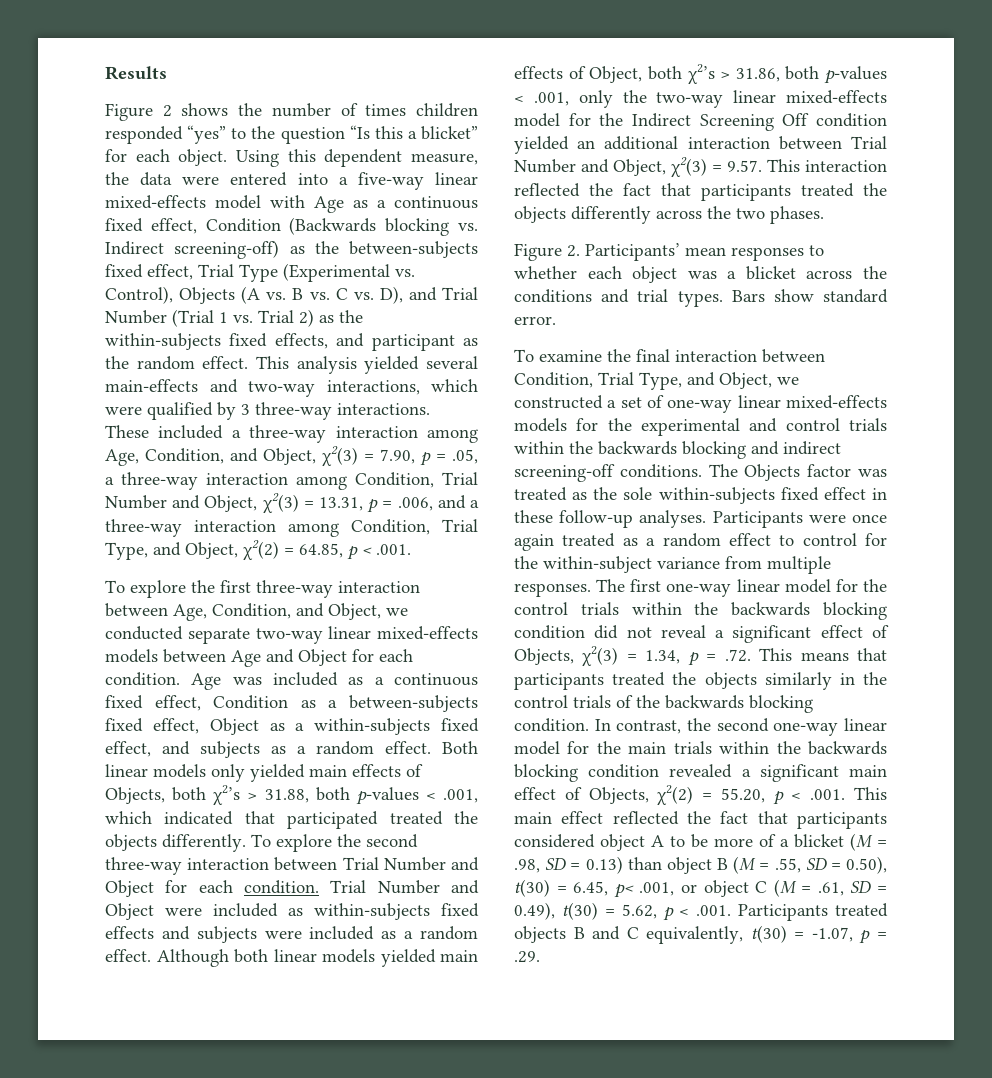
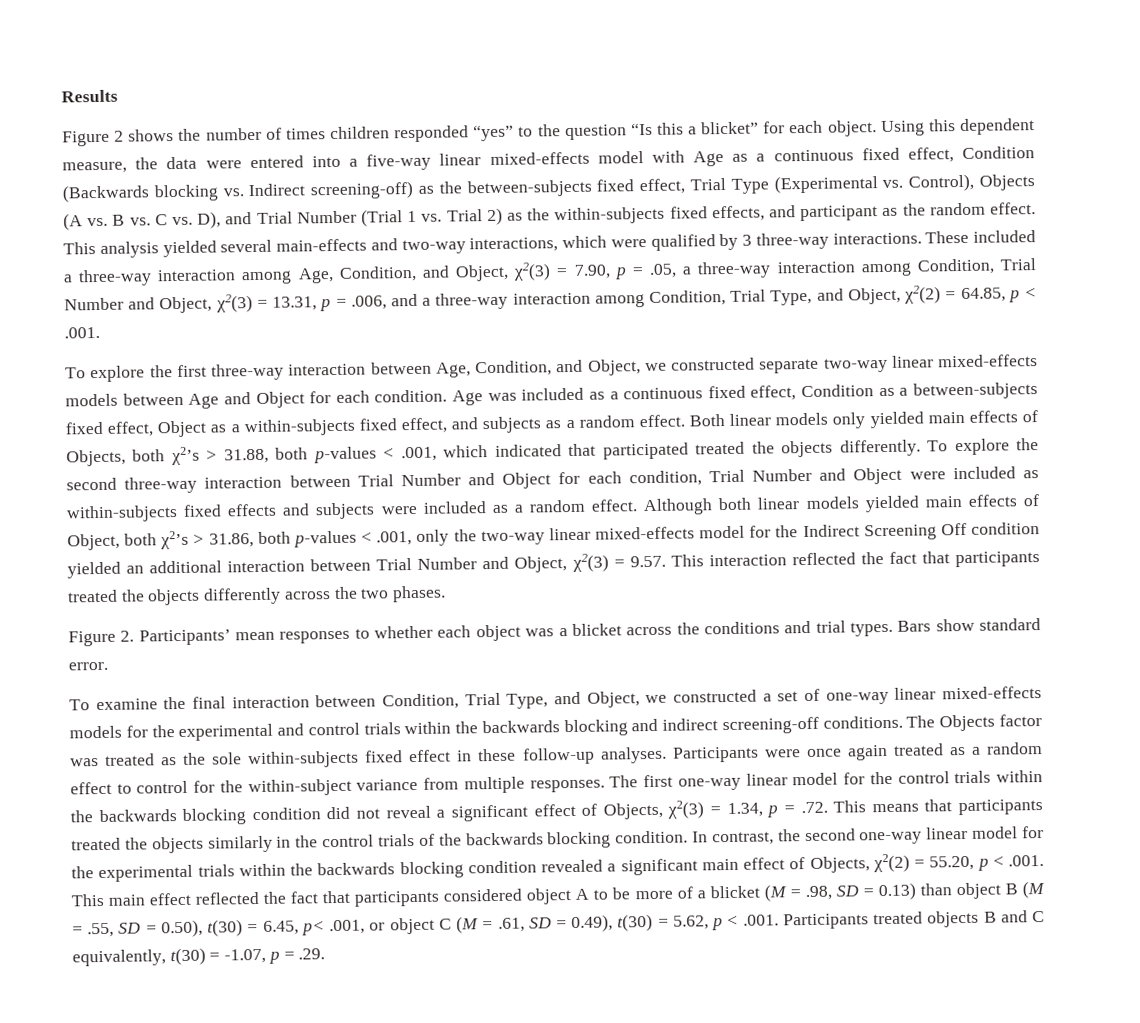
[105,626,183,640] conducted -> [671,357,755,371] constructed
[244,880,319,894] condition. -> [628,470,702,487] condition,
[628,742,667,754] main -> [98,864,194,883] experimental

